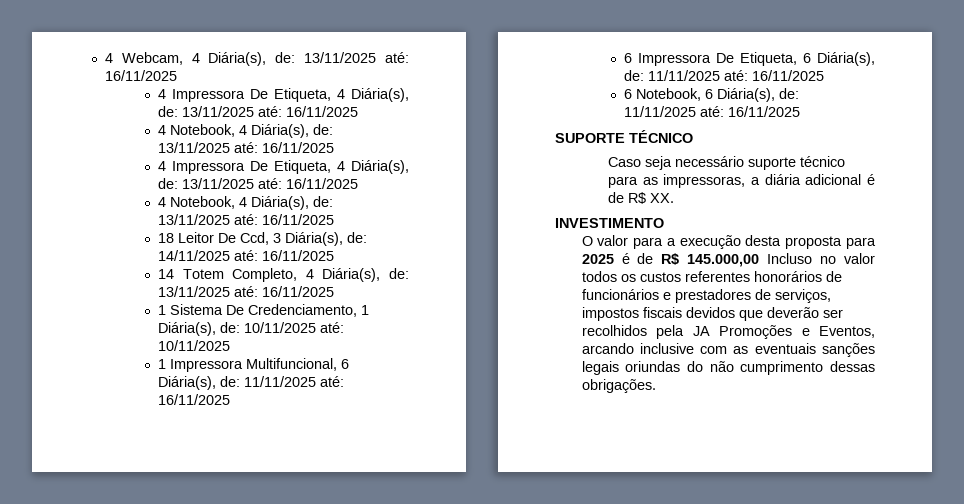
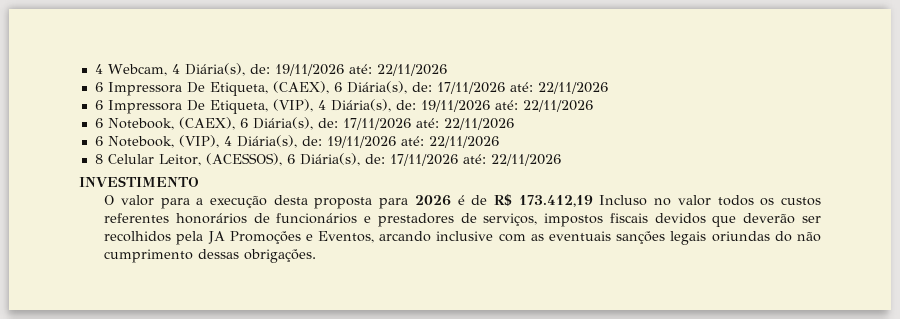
[304,52,409,63] [104,70,177,81] [158,88,409,102] [158,106,359,117] [158,124,334,138] [158,142,335,153] [158,160,409,174] [158,178,359,189] [158,196,334,210] [158,214,335,225] [158,232,368,246] [158,250,335,261] [158,268,409,282] [158,286,335,297] [158,304,370,317] [158,322,345,336] [158,340,231,351] [158,358,350,372] [158,376,345,390] [158,394,231,405] [624,52,875,66] [624,70,825,81] [624,88,800,102] [624,106,801,117] [555,130,693,143] [608,156,846,170] [608,174,875,188] [608,192,675,204] 13/11/2025 até: 16/11/2025 // 4 Impressora De Etiqueta, 4 Diária(s), de: 13/11/2025 até: 16/11/2025 // 4 Notebook, 4 Diária(s), de: 13/11/2025 até: 16/11/2025 // 4 Impressora De Etiqueta, 4 Diária(s), de: 13/11/2025 até: 16/11/2025 // 4 Notebook, 4 Diária(s), de: 13/11/2025 até: 16/11/2025 // 18 Leitor De Ccd, 3 Diária(s), de: 14/11/2025 até: 16/11/2025 // 14 Totem Completo, 4 Diária(s), de: 13/11/2025 até: 16/11/2025 // 1 Sistema De Credenciamento, 1 Diária(s), de: 10/11/2025 até: 10/11/2025 // 1 Impressora Multifuncional, 6 Diária(s), de: 11/11/2025 até: 16/11/2025 // 6 Impressora De Etiqueta, 6 Diária(s), de: 11/11/2025 até: 16/11/2025 // 6 Notebook, 6 Diária(s), de: 11/11/2025 até: 16/11/2025 // SUPORTE TÉCNICO // Caso seja necessário suporte técnico para as impressoras, a diária adicional é de R$ XX. -> [274,64,447,76] [94,81,608,96] [94,99,593,114] [94,117,514,130] [94,135,499,148] [94,153,561,166] 19/11/2026 até: 22/11/2026 // 6 Impressora De Etiqueta, (CAEX), 6 Diária(s), de: 17/11/2026 até: 22/11/2026 // 6 Impressora De Etiqueta, (VIP), 4 Diária(s), de: 19/11/2026 até: 22/11/2026 // 6 Notebook, (CAEX), 6 Diária(s), de: 17/11/2026 até: 22/11/2026 // 6 Notebook, (VIP), 4 Diária(s), de: 19/11/2026 até: 22/11/2026 // 8 Celular Leitor, (ACESSOS), 6 Diária(s), de: 17/11/2026 até: 22/11/2026
[581,253,760,267] 2025 é de R$ 145.000,00 -> [414,194,593,207] 2026 é de R$ 173.412,19

